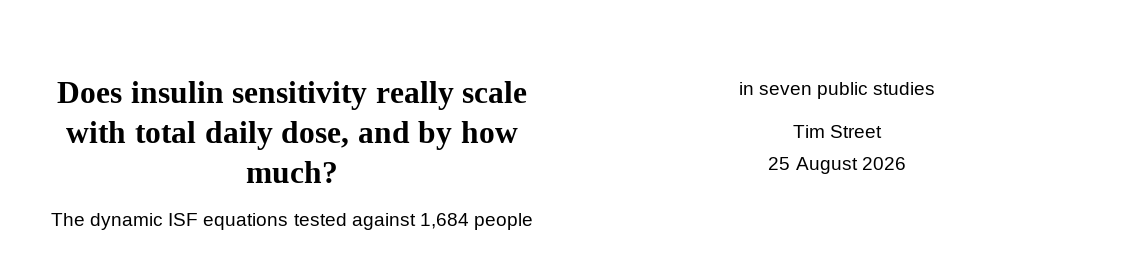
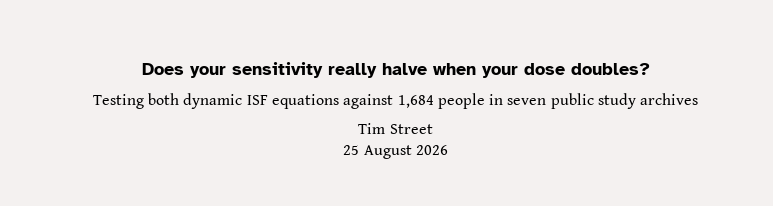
[130,81,224,103] insulin -> [189,66,226,78] your
[462,81,528,103] [66,121,518,150] [246,161,338,183] [51,213,86,226] scale with total daily dose, and by how much? // The -> [381,63,650,78] [92,93,179,109] halve when your dose doubles? // Testing both
[293,213,347,226] tested -> (339, 101) none
[873,82,936,95] studies -> [598,93,699,109] study archives

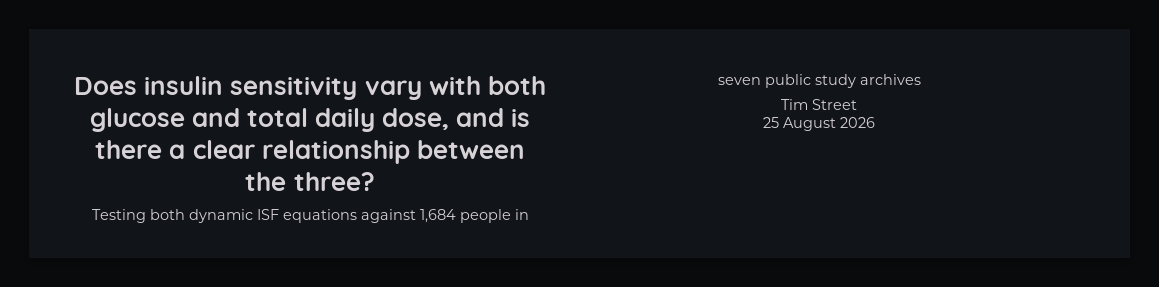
[189,62,650,78] your sensitivity really halve when your dose doubles? -> [144,76,546,100] [89,108,531,132] [95,140,525,164] [245,172,375,191] insulin sensitivity vary with both glucose and total daily dose, and is there a clear relationship between the three?

